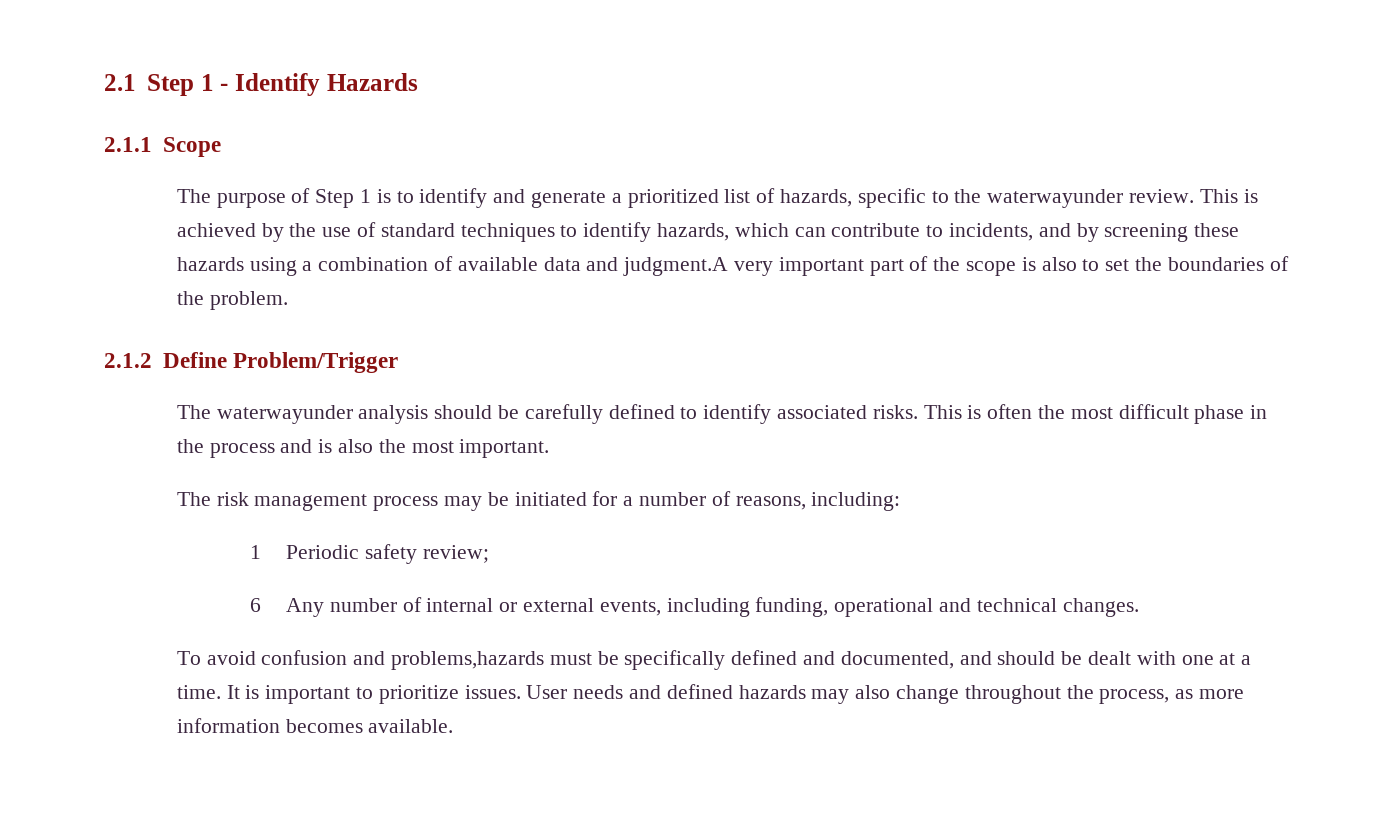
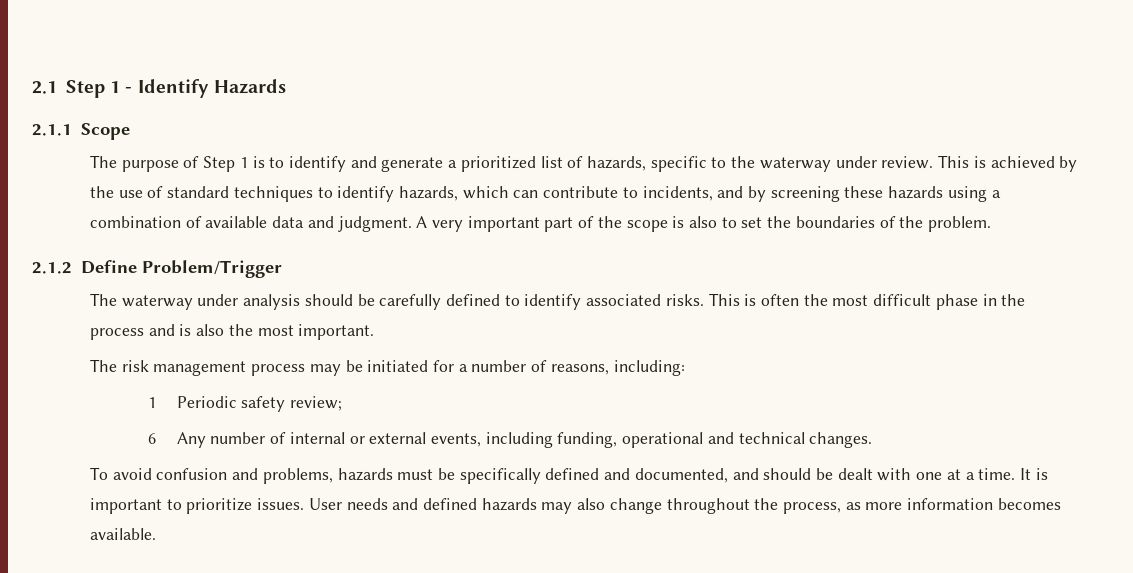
[987,189,1124,208] waterwayunder -> [759,156,877,172] waterway under
[623,257,729,276] judgment.A -> [337,216,428,232] judgment. A
[216,405,353,424] waterwayunder -> [121,294,239,310] waterway under
[391,651,545,670] problems,hazards -> [262,468,393,484] problems, hazards

